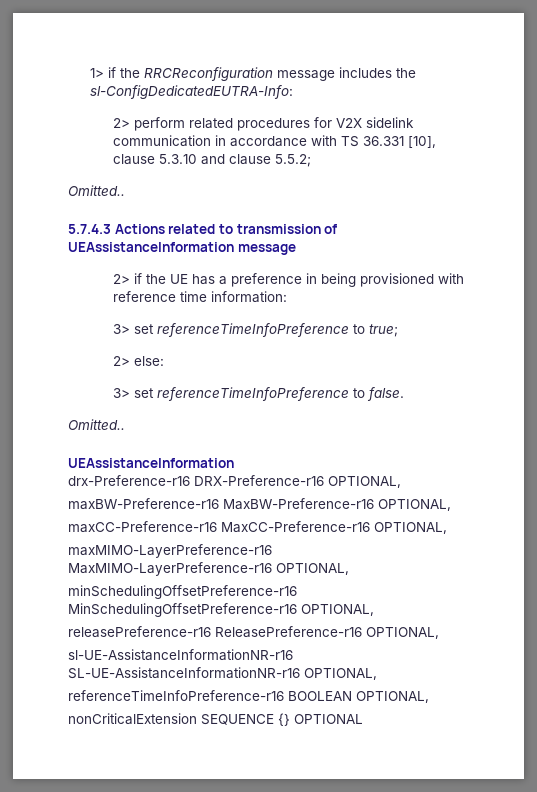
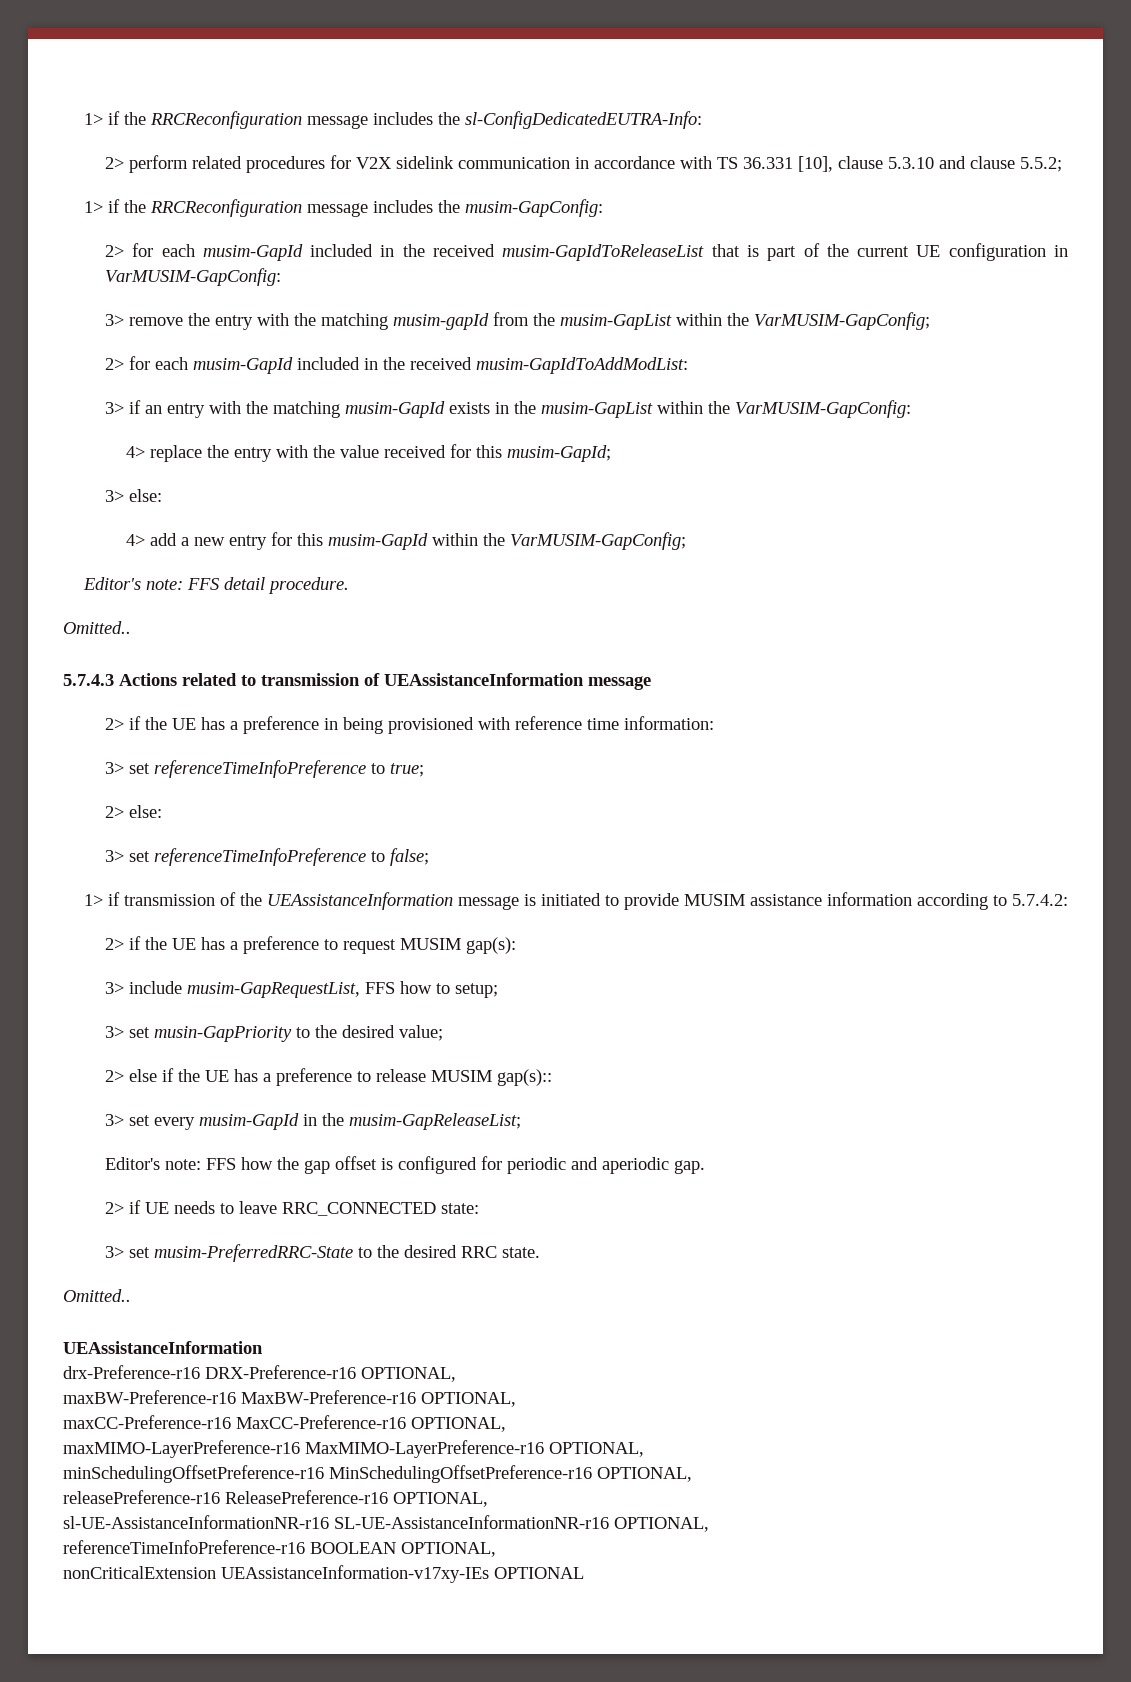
(311, 160) none -> [83,199,603,217] [104,243,1069,261] [104,268,281,286] [104,312,930,330] [104,356,688,374] [104,400,911,418] [125,444,611,462] [104,489,162,502] [125,532,686,550] [82,577,349,594] // 1> if the RRCReconfiguration message includes the musim-GapConfig: // 2> for each musim-GapId included in the received musim-GapIdToReleaseList that is part of the current UE configuration in VarMUSIM-GapConfig: // 3> remove the entry with the matching musim-gapId from the musim-GapList within the VarMUSIM-GapConfig; // 2> for each musim-GapId included in the received musim-GapIdToAddModList: // 3> if an entry with the matching musim-GapId exists in the musim-GapList within the VarMUSIM-GapConfig: // 4> replace the entry with the value received for this musim-GapId; // 3> else: // 4> add a new entry for this musim-GapId within the VarMUSIM-GapConfig; // Editor's note: FFS detail procedure.
[366,387,404,401] false. -> [389,848,429,866] [83,892,1068,910] [104,936,516,954] [104,981,498,998] [104,1025,443,1042] [104,1068,552,1086] [104,1113,521,1130] [104,1156,705,1174] [104,1200,479,1216] [104,1244,540,1262] false; // 1> if transmission of the UEAssistanceInformation message is initiated to provide MUSIM assistance information according to 5.7.4.2: // 2> if the UE has a preference to request MUSIM gap(s): // 3> include musim-GapRequestList, FFS how to setup; // 3> set musin-GapPriority to the desired value; // 2> else if the UE has a preference to release MUSIM gap(s):: // 3> set every musim-GapId in the musim-GapReleaseList; // Editor's note: FFS how the gap offset is configured for periodic and aperiodic gap. // 2> if UE needs to leave RRC_CONNECTED state: // 3> set musim-PreferredRRC-State to the desired RRC state.
[201,713,290,726] SEQUENCE {} -> [221,1565,489,1583] UEAssistanceInformation-v17xy-IEs

